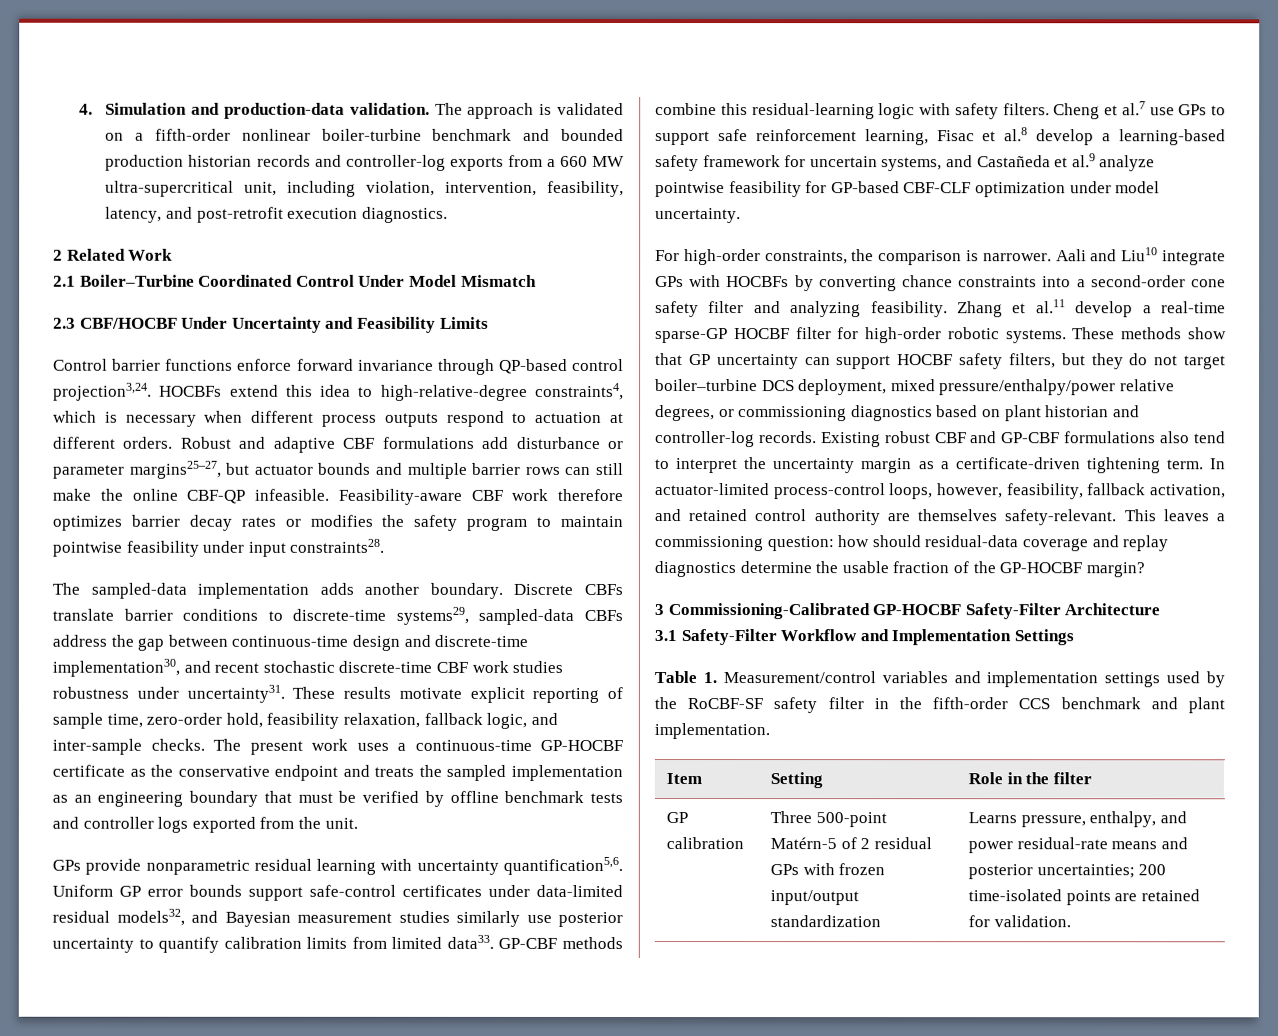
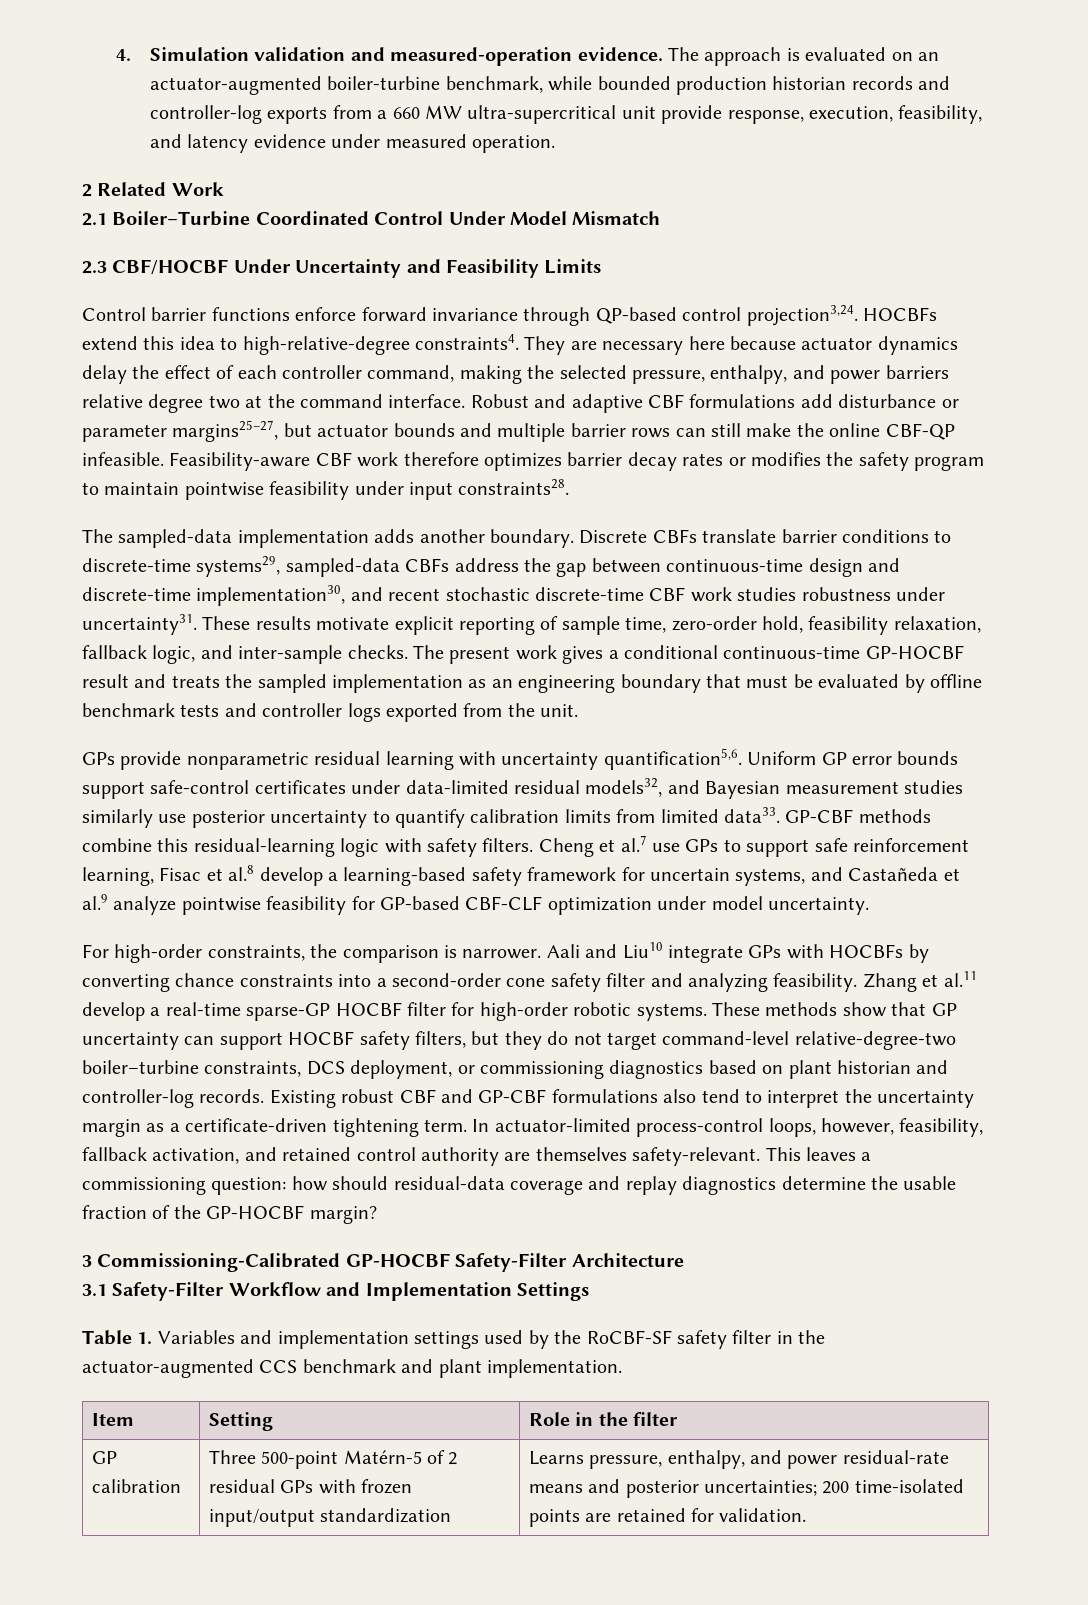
[191,102,624,119] [105,128,551,141] and production-data validation. The approach is validated on a fifth-order nonlinear boiler-turbine benchmark and -> [254,47,939,66] [149,76,593,95] validation and measured-operation evidence. The approach is evaluated on an actuator-augmented boiler-turbine benchmark, while
[244,180,624,197] [105,206,448,223] unit, including violation, intervention, feasibility, latency, and post-retrofit execution diagnostics. -> [621,105,983,124] [149,134,555,153] unit provide response, execution, feasibility, and latency evidence under measured operation.
[535,382,624,400] [53,410,624,427] [53,436,174,449] constraints4, which is necessary when different process outputs respond to actuation at different orders. -> [415,334,958,355] [82,365,949,384] [82,394,466,413] constraints4. They are necessary here because actuator dynamics delay the effect of each controller command, making the selected pressure, enthalpy, and power barriers relative degree two at the command interface.
[356,739,623,751] [52,764,339,781] uses a continuous-time GP-HOCBF certificate as the conservative endpoint -> [562,645,964,664] [82,674,129,688] gives a conditional continuous-time GP-HOCBF result
[362,790,420,803] verified -> [818,674,900,688] evaluated
[655,379,1175,396] [655,405,715,422] boiler–turbine DCS deployment, mixed pressure/enthalpy/power relative degrees, -> [662,1031,956,1050] [82,1060,453,1079] command-level relative-degree-two boiler–turbine constraints, DCS deployment,
[722,671,948,684] Measurement/control variables -> [157,1330,235,1344] Variables
[932,697,1009,710] fifth-order -> [82,1359,254,1378] actuator-augmented

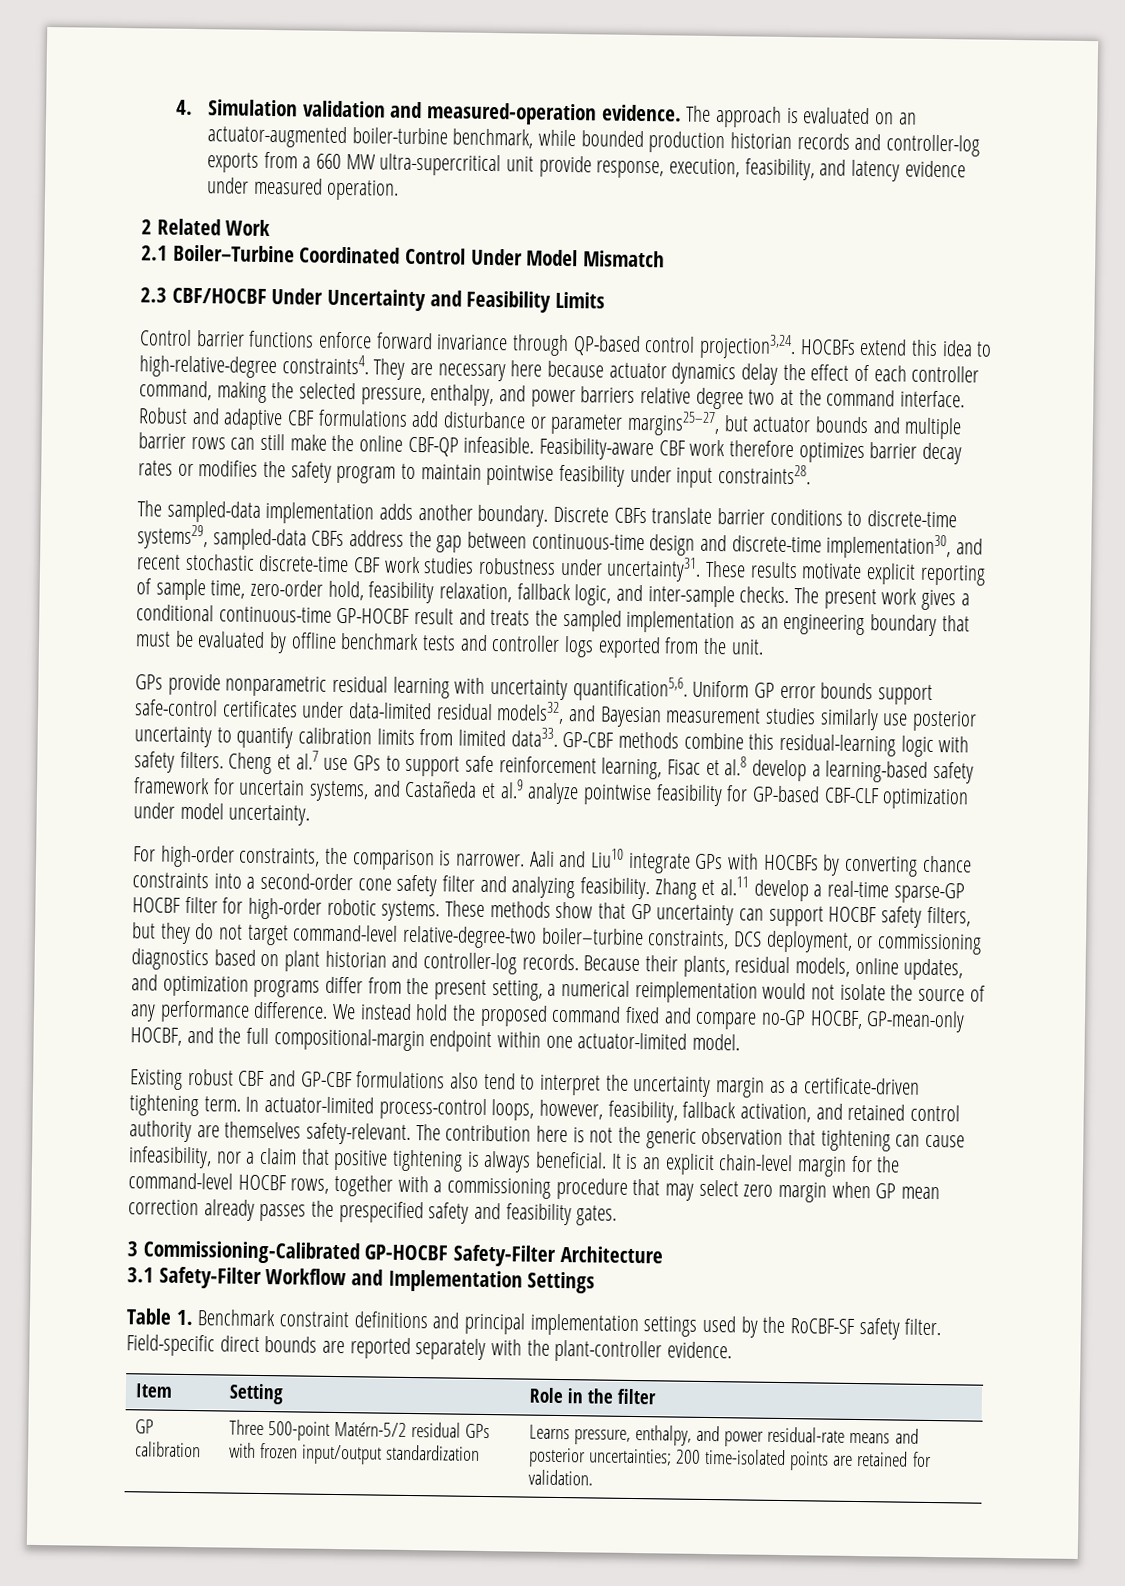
(265, 1096) none -> [583,955,964,981] [131,974,986,1004] [130,1000,966,1033] [130,1026,741,1053] Because their plants, residual models, online updates, and optimization programs differ from the present setting, a numerical reimplementation would not isolate the source of any performance difference. We instead hold the proposed command fixed and compare no-GP HOCBF, GP-mean-only HOCBF, and the full compositional-margin endpoint within one actuator-limited model. //
[765,1147,872,1161] [82,1176,957,1195] [82,1205,377,1224] This leaves a commissioning question: how should residual-data coverage and replay diagnostics determine the usable fraction of the GP-HOCBF margin? -> [415,1124,966,1152] [128,1146,901,1177] [128,1172,941,1203] [128,1199,618,1226] The contribution here is not the generic observation that tightening can cause infeasibility, nor a claim that positive tightening is always beneficial. It is an explicit chain-level margin for the command-level HOCBF rows, together with a commissioning procedure that may select zero margin when GP mean correction already passes the prespecified safety and feasibility gates.
[157,1330,273,1344] Variables and -> [197,1309,527,1335] Benchmark constraint definitions and principal
[732,1330,826,1344] [82,1359,622,1378] filter in the actuator-augmented CCS benchmark and plant implementation. -> [904,1318,942,1336] [126,1334,733,1363] filter. Field-specific direct bounds are reported separately with the plant-controller evidence.
[343,1450,458,1465] Matérn-5 of 2 -> [333,1421,407,1437] Matérn-5/2

